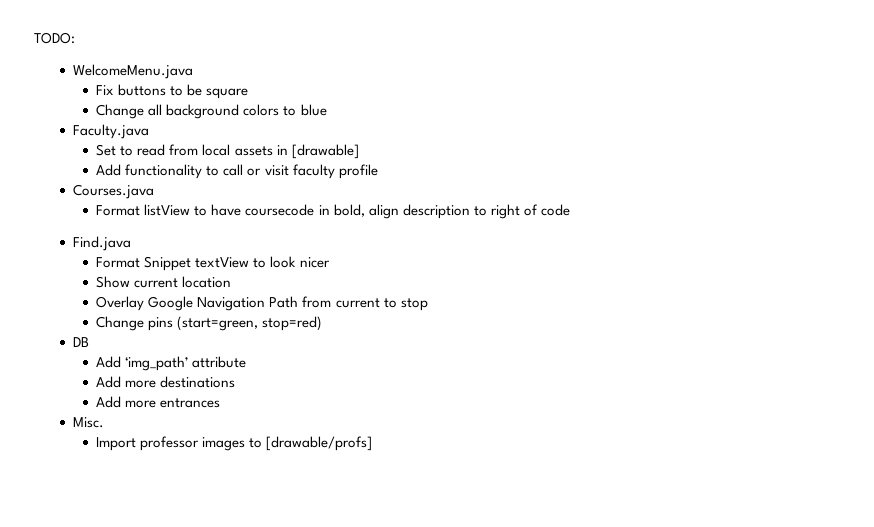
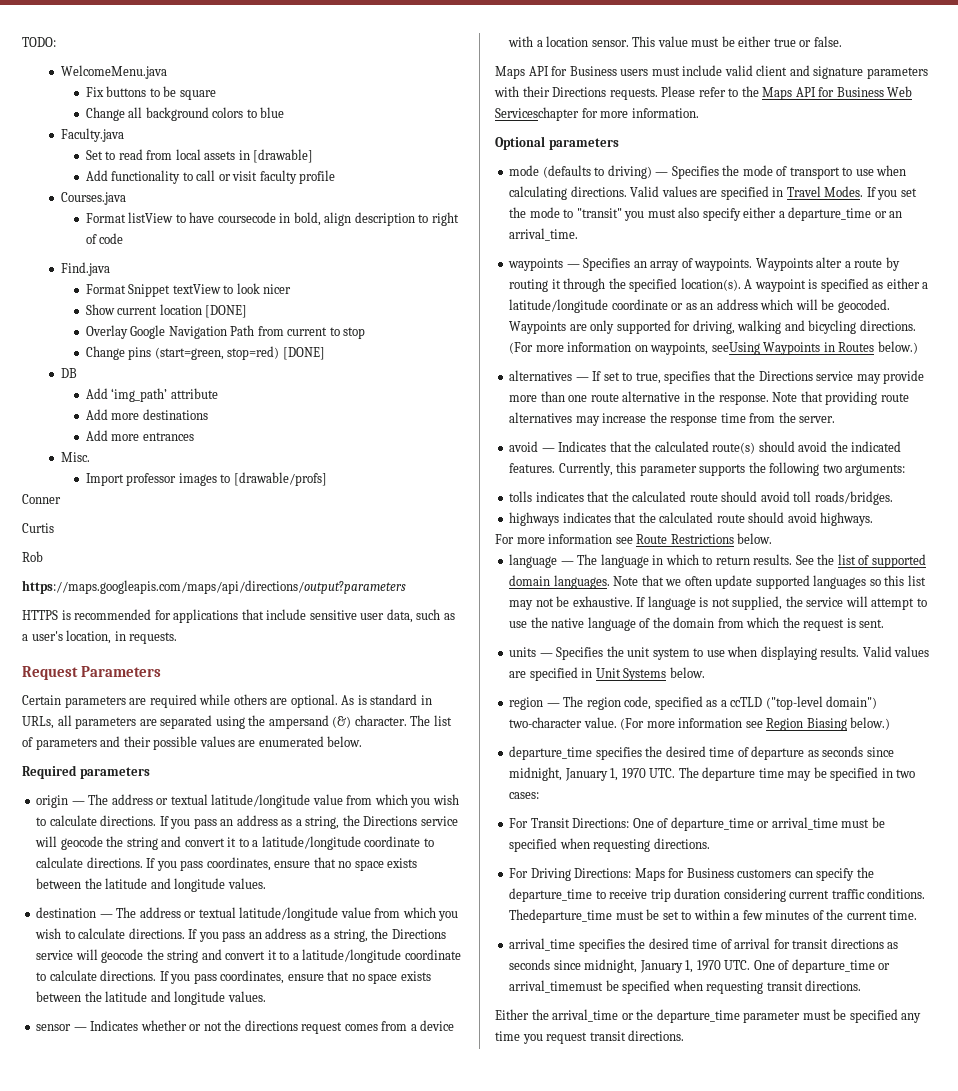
(232, 282) none -> [205,305,248,318] [DONE]
(323, 323) none -> [282,347,325,360] [DONE]
(373, 443) none -> [22,494,61,504] [22,523,54,533] [22,551,43,562] [22,580,406,594] [22,609,455,623] [22,630,178,644] [22,666,161,680] [22,694,432,708] [22,715,452,729] [22,736,363,750] [22,765,150,779] [36,794,459,808] [36,815,458,829] [35,836,434,850] [36,857,418,871] [36,878,266,892] [36,907,459,921] [35,928,446,942] [36,949,461,963] [36,970,431,984] [36,991,266,1005] [36,1020,455,1034] [508,36,842,47] [495,65,928,79] [494,86,913,100] [495,107,699,121] [495,136,619,150] [509,165,907,179] [509,186,917,200] [509,207,903,221] [509,228,579,241] [508,257,900,271] [509,278,929,292] [509,299,890,313] [509,320,916,334] [509,341,918,355] [509,370,925,384] [509,391,909,405] [509,412,836,426] [509,441,902,454] [509,462,906,476] [509,491,893,505] [509,512,874,526] [495,533,773,544] [509,554,926,568] [509,575,926,589] [509,596,927,610] [509,617,885,631] [509,646,930,660] [509,667,705,681] [509,696,878,710] [509,717,891,731] [509,746,894,760] [509,767,916,781] [509,792,540,799] [509,817,885,831] [509,838,710,852] [509,867,874,881] [509,888,926,902] [509,909,918,923] [509,938,899,952] [509,959,891,973] [509,980,862,994] [495,1009,922,1023] [495,1030,685,1044] // Conner // Curtis // Rob // https://maps.googleapis.com/maps/api/directions/output?parameters // HTTPS is recommended for applications that include sensitive user data, such as a user's location, in requests. // Request Parameters // Certain parameters are required while others are optional. As is standard in URLs, all parameters are separated using the ampersand (&) character. The list of parameters and their possible values are enumerated below. // Required parameters // origin — The address or textual latitude/longitude value from which you wish to calculate directions. If you pass an address as a string, the Directions service will geocode the string and convert it to a latitude/longitude coordinate to calculate directions. If you pass coordinates, ensure that no space exists between the latitude and longitude values. // destination — The address or textual latitude/longitude value from which you wish to calculate directions. If you pass an address as a string, the Directions service will geocode the string and convert it to a latitude/longitude coordinate to calculate directions. If you pass coordinates, ensure that no space exists between the latitude and longitude values. // sensor — Indicates whether or not the directions request comes from a device with a location sensor. This value must be either true or false. // Maps API for Business users must include valid client and signature parameters with their Directions requests. Please refer to the Maps API for Business Web Serviceschapter for more information. // Optional parameters // mode (defaults to driving) — Specifies the mode of transport to use when calculating directions. Valid values are specified in Travel Modes. If you set the mode to "transit" you must also specify either a departure_time or an arrival_time. // waypoints — Specifies an array of waypoints. Waypoints alter a route by routing it through the specified location(s). A waypoint is specified as either a latitude/longitude coordinate or as an address which will be geocoded. Waypoints are only supported for driving, walking and bicycling directions. (For more information on waypoints, seeUsing Waypoints in Routes below.) // alternatives — If set to true, specifies that the Directions service may provide more than one route alternative in the response. Note that providing route alternatives may increase the response time from the server. // avoid — Indicates that the calculated route(s) should avoid the indicated features. Currently, this parameter supports the following two arguments: // tolls indicates that the calculated route should avoid toll roads/bridges. // highways indicates that the calculated route should avoid highways. // For more information see Route Restrictions below. // language — The language in which to return results. See the list of supported domain languages. Note that we often update supported languages so this list may not be exhaustive. If language is not supplied, the service will attempt to use the native language of the domain from which the request is sent. // units — Specifies the unit system to use when displaying results. Valid values are specified in Unit Systems below. // region — The region code, specified as a ccTLD ("top-level domain") two-character value. (For more information see Region Biasing below.) // departure_time specifies the desired time of departure as seconds since midnight, January 1, 1970 UTC. The departure time may be specified in two cases: // For Transit Directions: One of departure_time or arrival_time must be specified when requesting directions. // For Driving Directions: Maps for Business customers can specify the departure_time to receive trip duration considering current traffic conditions. Thedeparture_time must be set to within a few minutes of the current time. // arrival_time specifies the desired time of arrival for transit directions as seconds since midnight, January 1, 1970 UTC. One of departure_time or arrival_timemust be specified when requesting transit directions. // Either the arrival_time or the departure_time parameter must be specified any time you request transit directions.

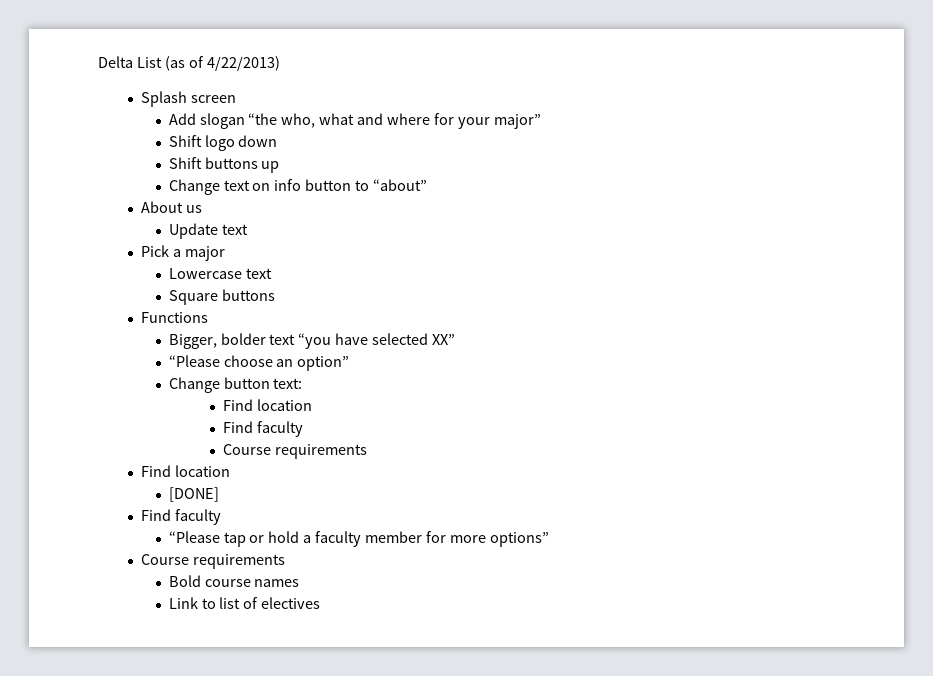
[22,37,56,47] [61,65,168,79] [85,86,216,100] [85,107,285,121] [61,128,125,142] [85,149,314,163] [85,170,336,184] [61,192,127,205] [85,212,459,226] [85,233,124,244] [61,262,111,276] [85,283,292,297] [85,304,248,318] [85,325,366,339] [85,346,325,360] [61,368,78,378] [85,388,218,402] [85,409,208,420] [85,430,194,441] [61,452,91,462] [85,472,327,486] [22,494,61,504] [22,523,54,533] [22,551,43,562] [22,580,406,594] [22,609,455,623] [22,630,178,644] [22,666,161,680] [22,694,432,708] [22,715,452,729] [22,736,363,750] [22,765,150,779] [36,794,459,808] [36,815,458,829] [35,836,434,850] [36,857,418,871] [36,878,266,892] [36,907,459,921] [35,928,446,942] [36,949,461,963] [36,970,431,984] [36,991,266,1005] [36,1020,455,1034] [508,36,842,47] [495,65,928,79] [494,86,913,100] [495,107,699,121] [495,136,619,150] [509,165,907,179] [509,186,917,200] [509,207,903,221] [509,228,579,241] [508,257,900,271] [509,278,929,292] [509,299,890,313] [509,320,916,334] [509,341,918,355] [509,370,925,384] [509,391,909,405] [509,412,836,426] [509,441,902,454] [509,462,906,476] [509,491,893,505] [509,512,874,526] [495,533,773,544] [509,554,926,568] [509,575,926,589] [509,596,927,610] [509,617,885,631] [509,646,930,660] [509,667,705,681] [509,696,878,710] [509,717,891,731] [509,746,894,760] [509,767,916,781] [509,792,540,799] [509,817,885,831] [509,838,710,852] [509,867,874,881] [509,888,926,902] [509,909,918,923] [509,938,899,952] [509,959,891,973] [509,980,862,994] [495,1009,922,1023] [495,1030,685,1044] TODO: // WelcomeMenu.java // Fix buttons to be square // Change all background colors to blue // Faculty.java // Set to read from local assets in [drawable] // Add functionality to call or visit faculty profile // Courses.java // Format listView to have coursecode in bold, align description to right of code // Find.java // Format Snippet textView to look nicer // Show current location [DONE] // Overlay Google Navigation Path from current to stop // Change pins (start=green, stop=red) [DONE] // DB // Add ‘img_path’ attribute // Add more destinations // Add more entrances // Misc. // Import professor images to [drawable/profs] // Conner // Curtis // Rob // https://maps.googleapis.com/maps/api/directions/output?parameters // HTTPS is recommended for applications that include sensitive user data, such as a user's location, in requests. // Request Parameters // Certain parameters are required while others are optional. As is standard in URLs, all parameters are separated using the ampersand (&) character. The list of parameters and their possible values are enumerated below. // Required parameters // origin — The address or textual latitude/longitude value from which you wish to calculate directions. If you pass an address as a string, the Directions service will geocode the string and convert it to a latitude/longitude coordinate to calculate directions. If you pass coordinates, ensure that no space exists between the latitude and longitude values. // destination — The address or textual latitude/longitude value from which you wish to calculate directions. If you pass an address as a string, the Directions service will geocode the string and convert it to a latitude/longitude coordinate to calculate directions. If you pass coordinates, ensure that no space exists between the latitude and longitude values. // sensor — Indicates whether or not the directions request comes from a device with a location sensor. This value must be either true or false. // Maps API for Business users must include valid client and signature parameters with their Directions requests. Please refer to the Maps API for Business Web Serviceschapter for more information. // Optional parameters // mode (defaults to driving) — Specifies the mode of transport to use when calculating directions. Valid values are specified in Travel Modes. If you set the mode to "transit" you must also specify either a departure_time or an arrival_time. // waypoints — Specifies an array of waypoints. Waypoints alter a route by routing it through the specified location(s). A waypoint is specified as either a latitude/longitude coordinate or as an address which will be geocoded. Waypoints are only supported for driving, walking and bicycling directions. (For more information on waypoints, seeUsing Waypoints in Routes below.) // alternatives — If set to true, specifies that the Directions service may provide more than one route alternative in the response. Note that providing route alternatives may increase the response time from the server. // avoid — Indicates that the calculated route(s) should avoid the indicated features. Currently, this parameter supports the following two arguments: // tolls indicates that the calculated route should avoid toll roads/bridges. // highways indicates that the calculated route should avoid highways. // For more information see Route Restrictions below. // language — The language in which to return results. See the list of supported domain languages. Note that we often update supported languages so this list may not be exhaustive. If language is not supplied, the service will attempt to use the native language of the domain from which the request is sent. // units — Specifies the unit system to use when displaying results. Valid values are specified in Unit Systems below. // region — The region code, specified as a ccTLD ("top-level domain") two-character value. (For more information see Region Biasing below.) // departure_time specifies the desired time of departure as seconds since midnight, January 1, 1970 UTC. The departure time may be specified in two cases: // For Transit Directions: One of departure_time or arrival_time must be specified when requesting directions. // For Driving Directions: Maps for Business customers can specify the departure_time to receive trip duration considering current traffic conditions. Thedeparture_time must be set to within a few minutes of the current time. // arrival_time specifies the desired time of arrival for transit directions as seconds since midnight, January 1, 1970 UTC. One of departure_time or arrival_timemust be specified when requesting transit directions. // Either the arrival_time or the departure_time parameter must be specified any time you request transit directions. -> [98,56,280,71] [141,91,237,107] [168,113,541,129] [168,135,278,151] [168,157,280,173] [168,179,428,195] [141,201,203,213] [168,223,248,239] [141,245,226,261] [168,268,272,279] [168,289,275,305] [141,312,209,323] [168,333,456,349] [168,355,350,371] [168,377,303,393] [223,399,313,411] [223,421,304,437] [223,444,368,459] [141,465,231,477] [168,487,219,502] [141,509,222,525] [168,531,549,547] [141,554,286,569] [168,575,300,587] [168,597,321,609] Delta List (as of 4/22/2013) // Splash screen // Add slogan “the who, what and where for your major” // Shift logo down // Shift buttons up // Change text on info button to “about” // About us // Update text // Pick a major // Lowercase text // Square buttons // Functions // Bigger, bolder text “you have selected XX” // “Please choose an option” // Change button text: // Find location // Find faculty // Course requirements // Find location // [DONE] // Find faculty // “Please tap or hold a faculty member for more options” // Course requirements // Bold course names // Link to list of electives

